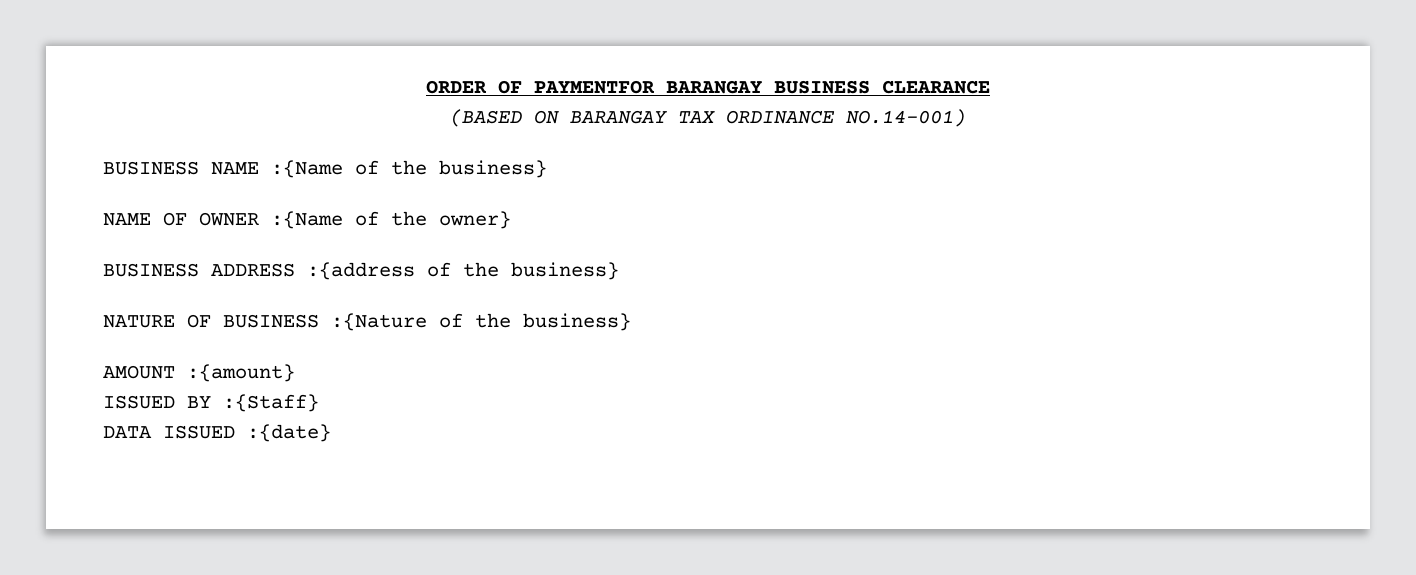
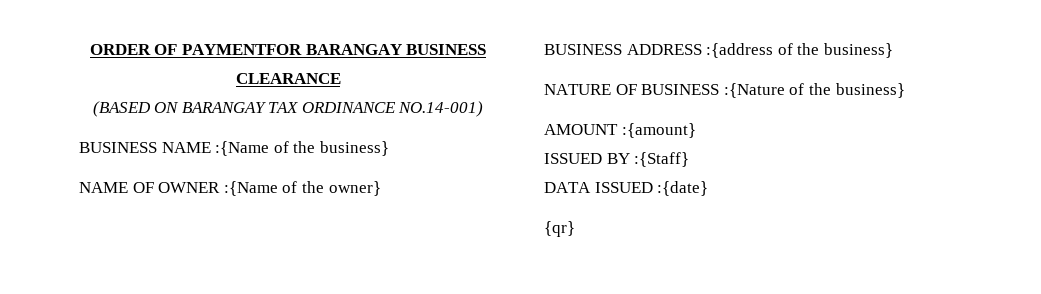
(331, 433) none -> [544,221,575,237] // {qr}

